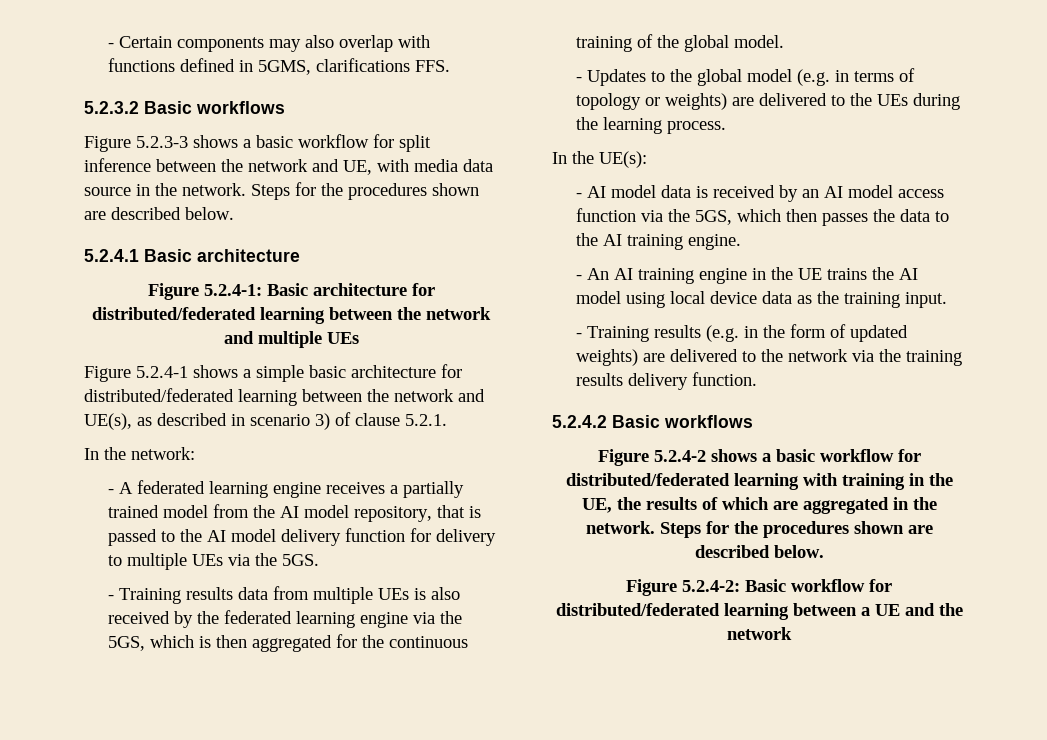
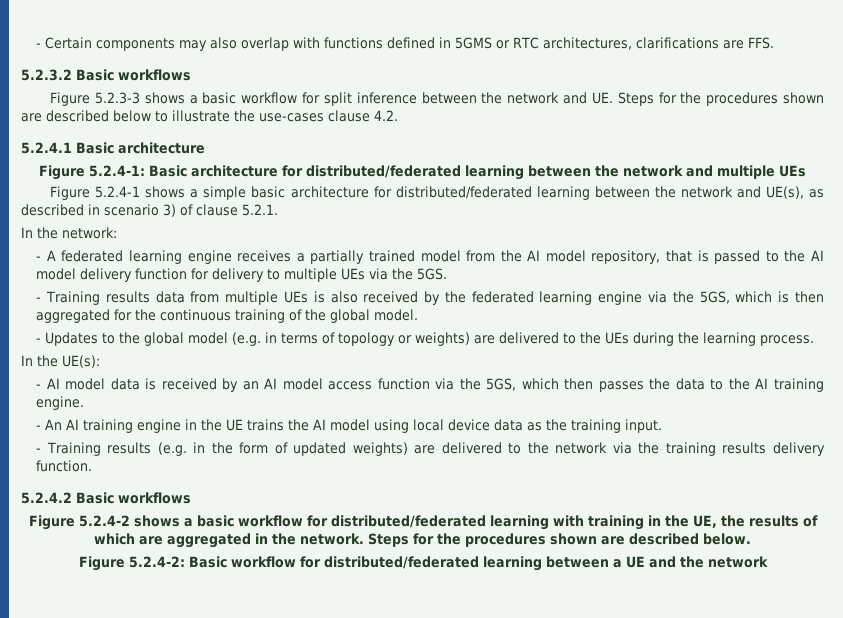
[258,58,411,75] 5GMS, clarifications -> [455,37,745,50] 5GMS or RTC architectures, clarifications are
[343,159,493,175] [84,182,479,200] [84,207,234,220] UE, with media data source in the network. Steps for the procedures shown are described below. -> [591,92,824,106] [21,110,398,122] UE. Steps for the procedures shown are described below to illustrate the use-cases clause 4.2.

